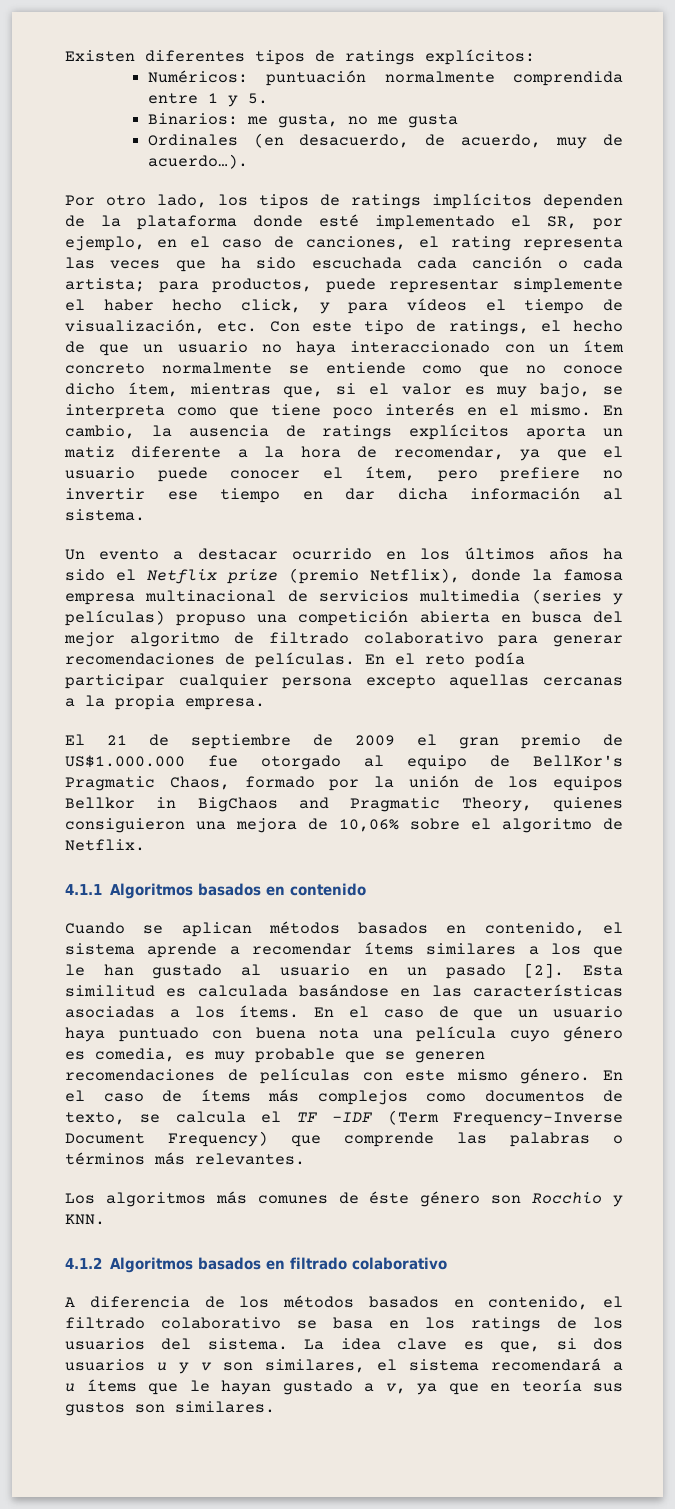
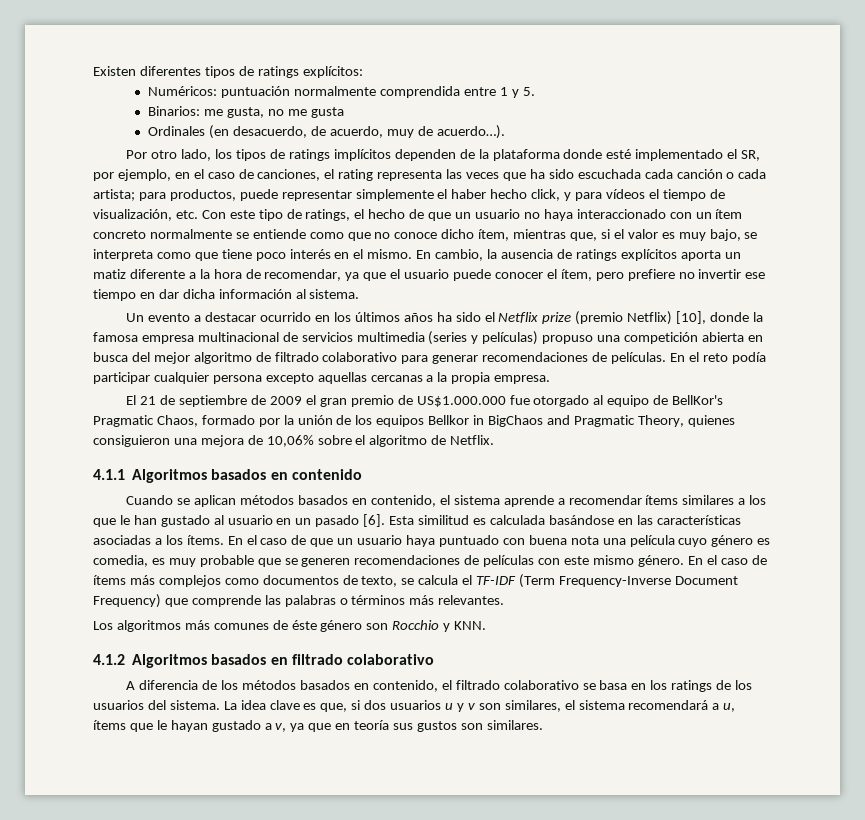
[370,568,460,583] Netflix), -> [627,311,707,325] Netflix) [10],
[524,963,565,978] [2]. -> [363,514,386,527] [6].
[296,1112,374,1122] TF -IDF -> [476,576,517,585] TF-IDF
[65,1383,75,1392] u -> [723,703,736,712] u,

